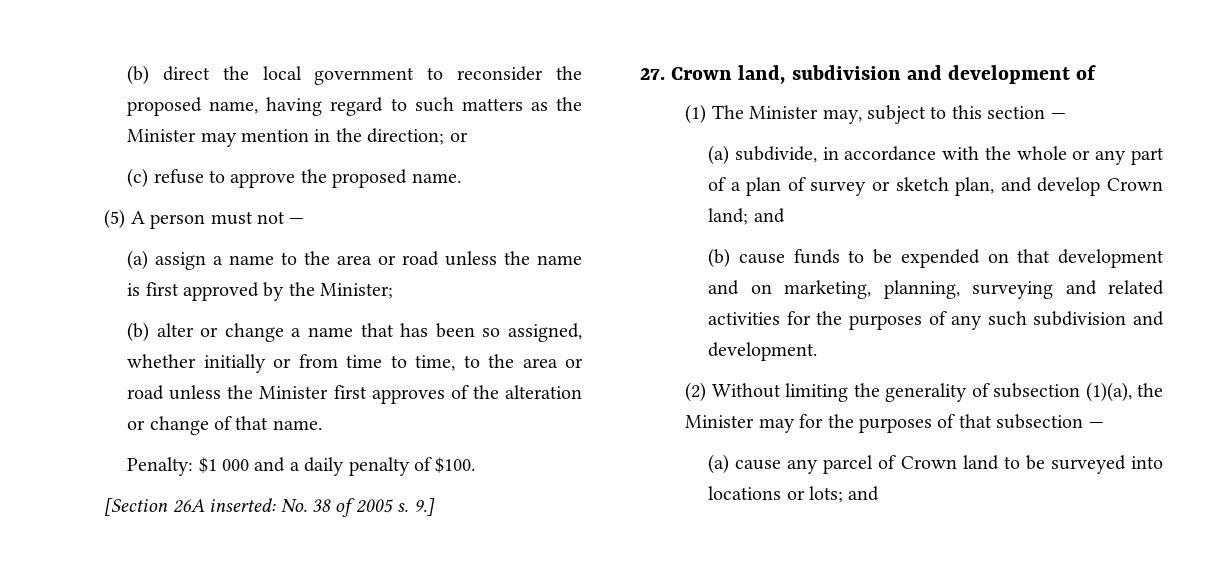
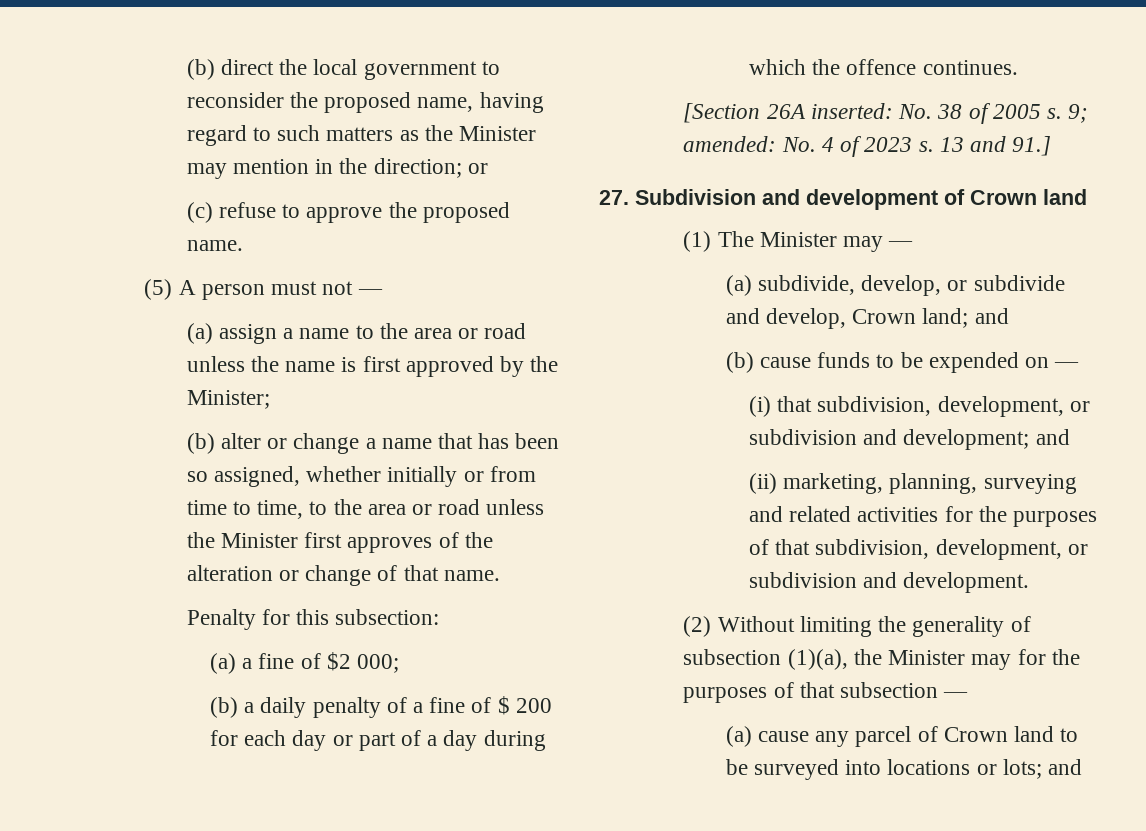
[127,457,476,476] Penalty: $1 000 and a daily penalty of $100. -> [186,609,440,630] [210,652,400,674] [210,696,552,718] [210,730,546,751] [749,59,1018,75] Penalty for this subsection: // (a) a fine of $2 000; // (b) a daily penalty of a fine of $ 200 for each day or part of a day during which the offence continues.
[413,498,435,516] [640,65,901,84] 9.] // 27. Crown land, subdivision -> [1068,104,1089,123] [683,136,1052,157] [599,189,756,205] 9; amended: No. 4 of 2023 s. 13 and 91.] // 27. Subdivision
(1097, 72) none -> [970,189,1087,205] Crown land
[822,105,1066,124] [708,145,1164,165] [708,177,1101,196] may, subject to this section — // (a) subdivide, in accordance with the whole or any part of a plan of survey or sketch plan, and develop -> [843,236,914,252] [725,275,1065,296] [725,308,846,329] may — // (a) subdivide, develop, or subdivide and develop,
[1017,249,1164,268] [708,280,772,295] that development and on -> [1054,362,1080,368] [749,396,1090,417] [749,429,1070,450] [749,473,777,494] — // (i) that subdivision, development, or subdivision and development; and // (ii)
[951,311,1027,330] any such -> [775,539,1088,560] that subdivision, development, or

